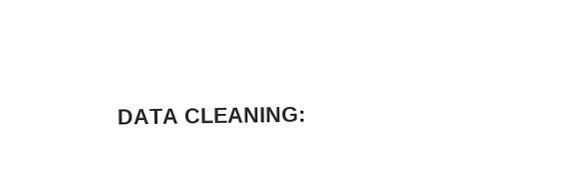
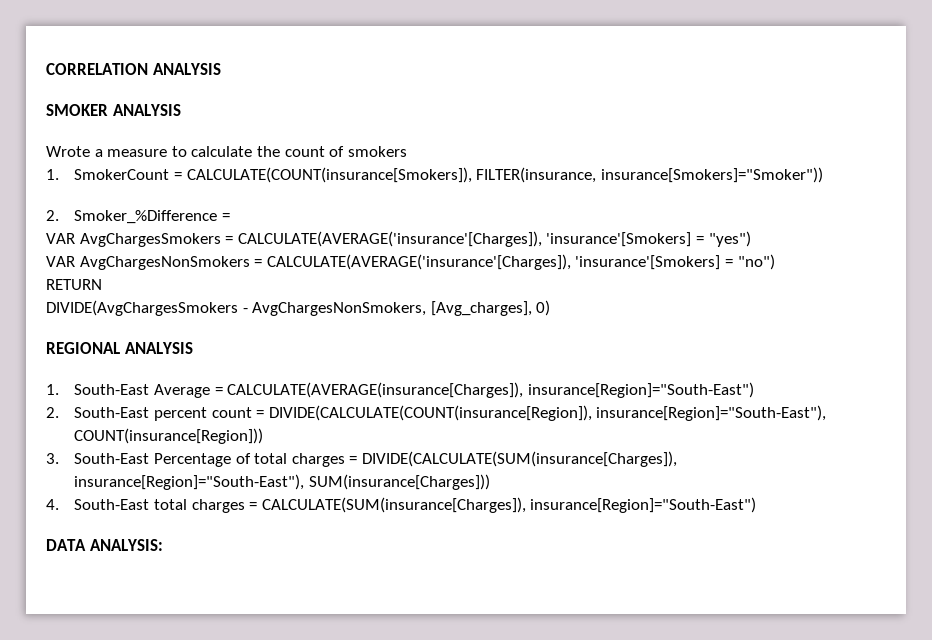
[117,106,306,125] DATA CLEANING: -> [46,63,221,75] [46,104,181,116] [46,146,407,157] [46,167,823,183] [46,210,231,224] [46,231,751,247] [46,254,775,270] [46,279,102,290] [46,300,551,316] [46,342,193,354] [46,382,754,398] [46,405,827,421] [74,428,264,444] [46,451,677,467] [74,474,491,490] [46,497,757,513] [46,539,163,551] CORRELATION ANALYSIS // SMOKER ANALYSIS // Wrote a measure to calculate the count of smokers // 1. SmokerCount = CALCULATE(COUNT(insurance[Smokers]), FILTER(insurance, insurance[Smokers]="Smoker")) // 2. Smoker_%Difference = // VAR AvgChargesSmokers = CALCULATE(AVERAGE('insurance'[Charges]), 'insurance'[Smokers] = "yes") // VAR AvgChargesNonSmokers = CALCULATE(AVERAGE('insurance'[Charges]), 'insurance'[Smokers] = "no") // RETURN // DIVIDE(AvgChargesSmokers - AvgChargesNonSmokers, [Avg_charges], 0) // REGIONAL ANALYSIS // 1. South-East Average = CALCULATE(AVERAGE(insurance[Charges]), insurance[Region]="South-East") // 2. South-East percent count = DIVIDE(CALCULATE(COUNT(insurance[Region]), insurance[Region]="South-East"), COUNT(insurance[Region])) // 3. South-East Percentage of total charges = DIVIDE(CALCULATE(SUM(insurance[Charges]), insurance[Region]="South-East"), SUM(insurance[Charges])) // 4. South-East total charges = CALCULATE(SUM(insurance[Charges]), insurance[Region]="South-East") // DATA ANALYSIS:

